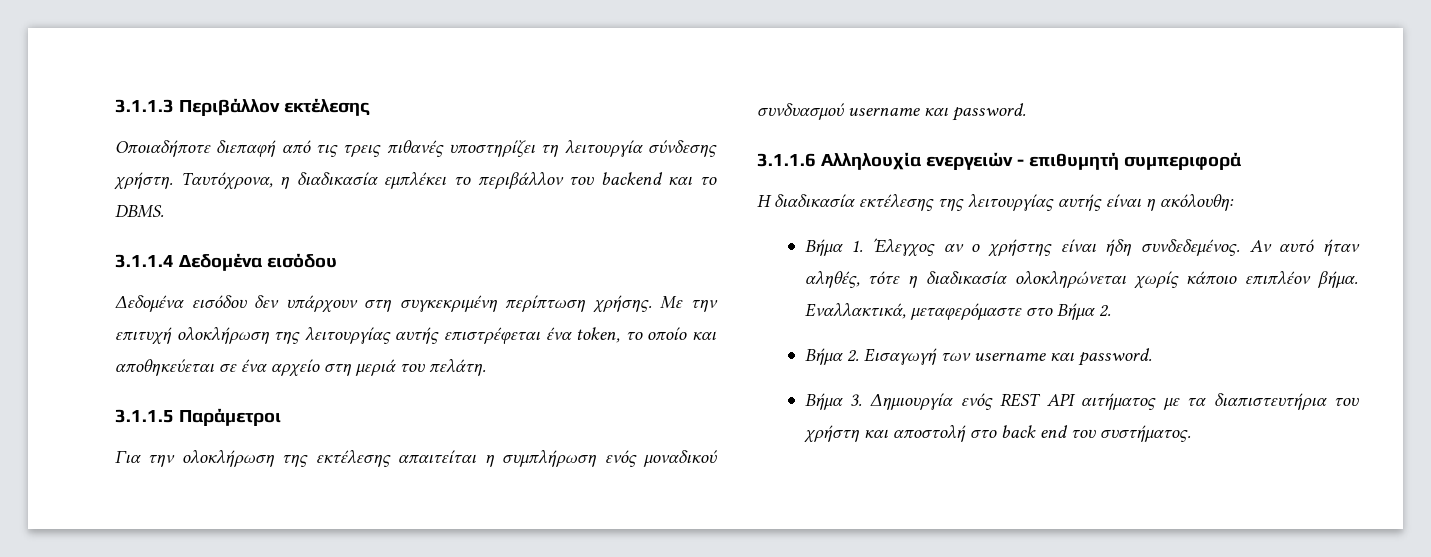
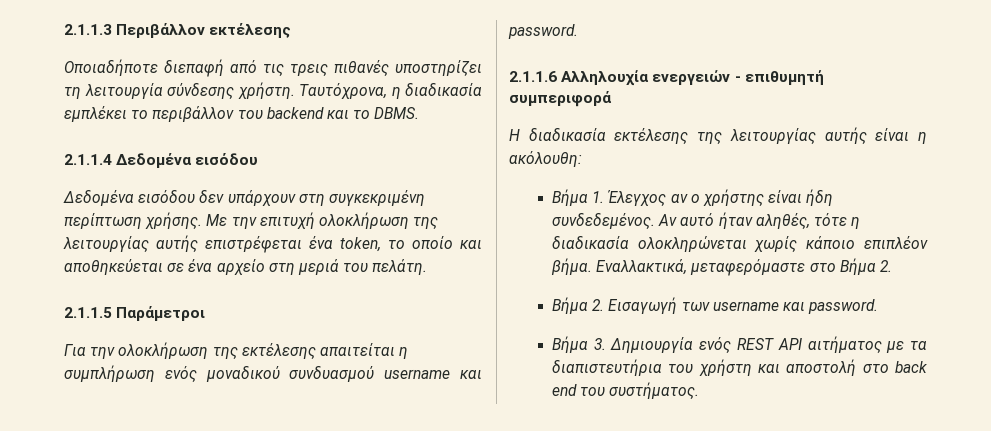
[115,99,174,113] 3.1.1.3 -> [64,24,112,35] 2.1.1.3
[115,254,174,268] 3.1.1.4 -> [64,154,112,165] 2.1.1.4
[115,409,174,423] 3.1.1.5 -> [64,307,112,318] 2.1.1.5
[757,153,816,167] 3.1.1.6 -> [509,71,557,82] 2.1.1.6

